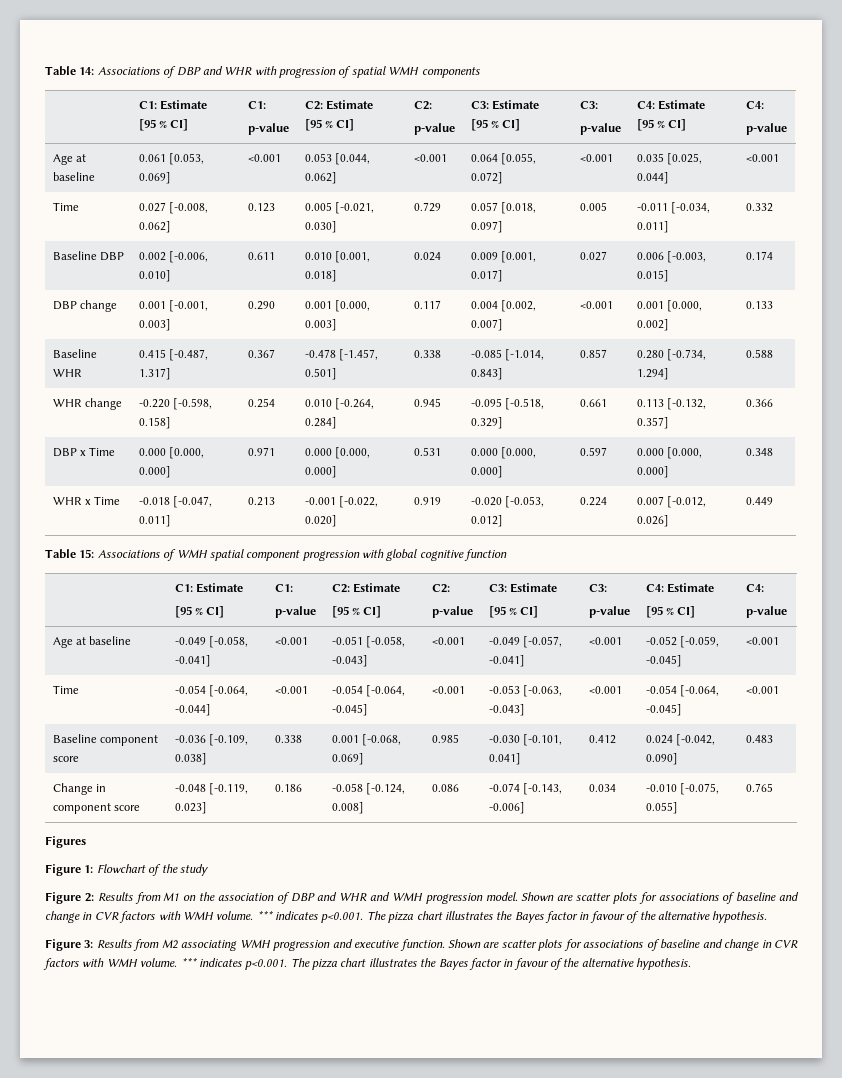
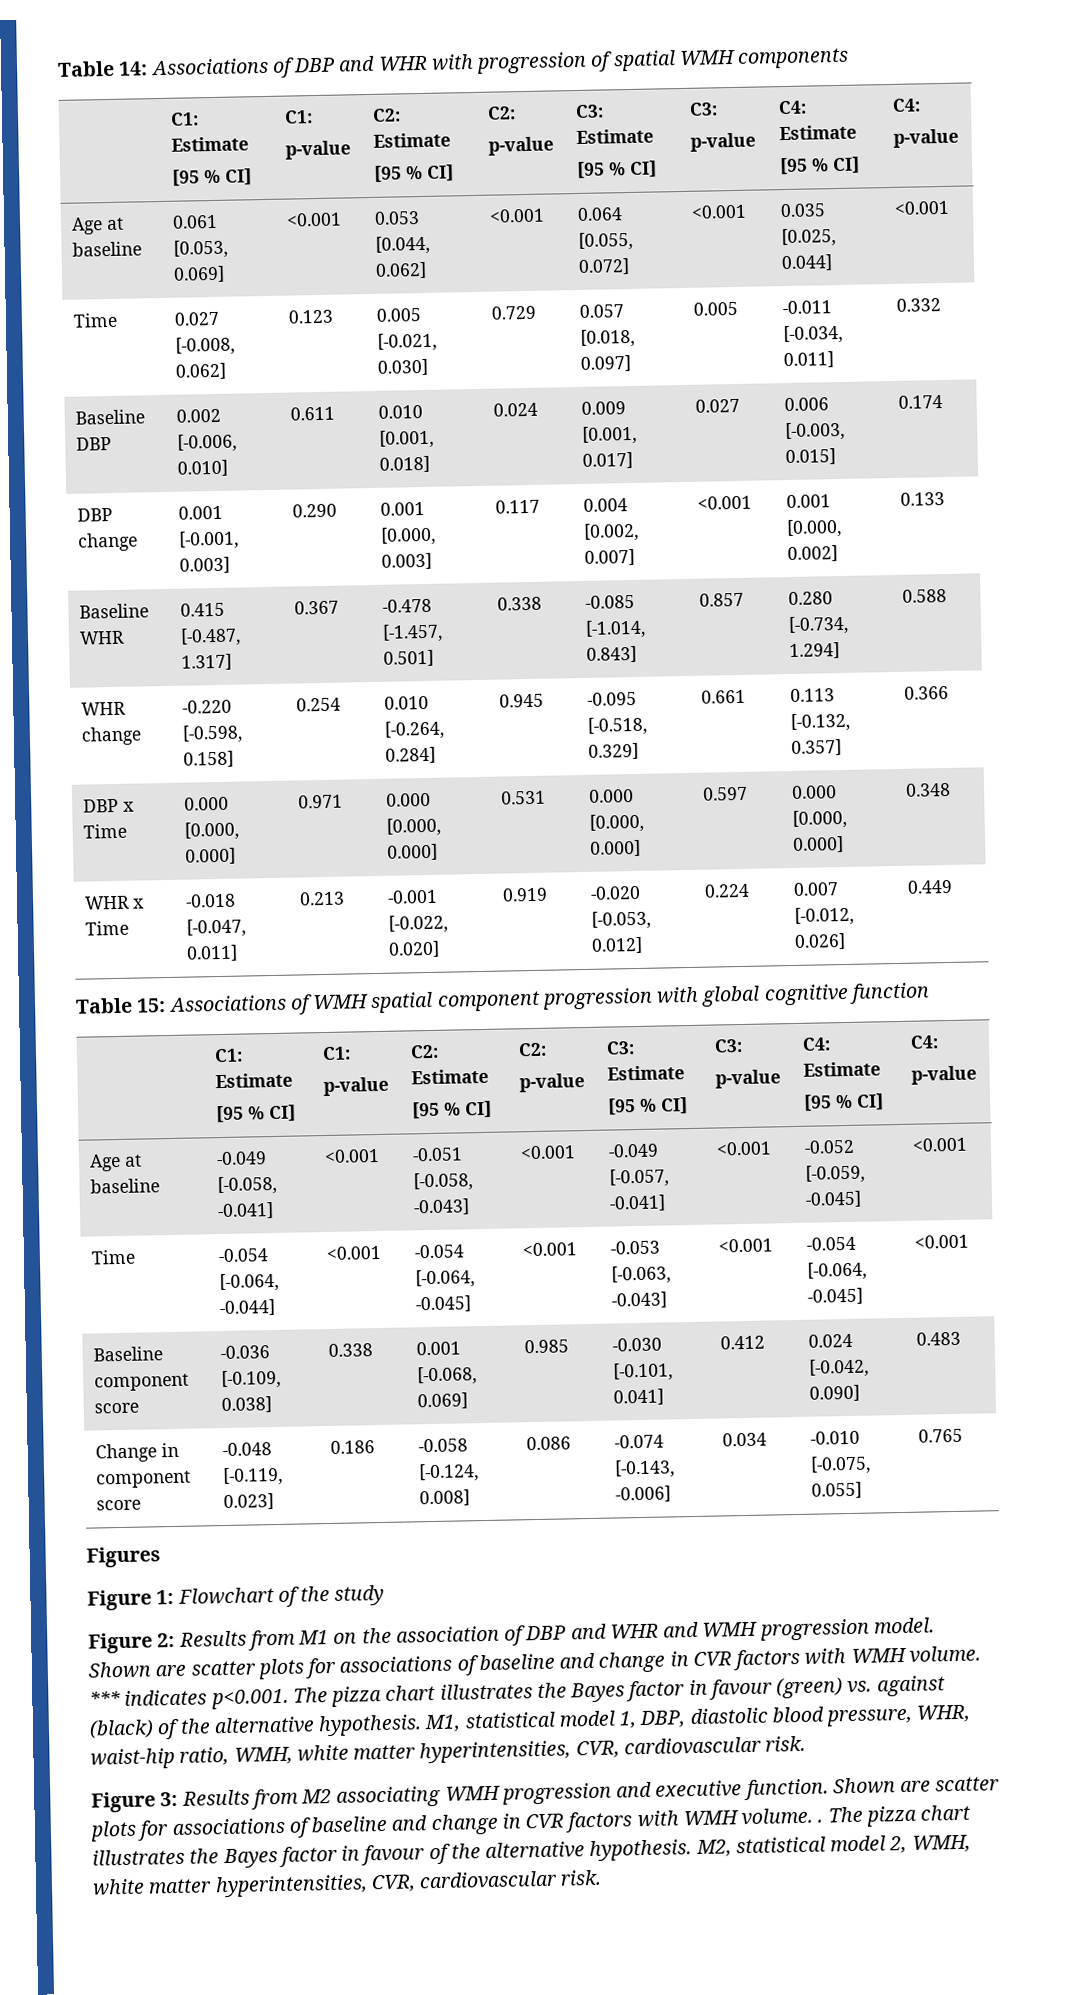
[626,911,768,923] of the alternative hypothesis. -> [776,1675,946,1699] [89,1704,971,1740] [90,1735,807,1770] (green) vs. against (black) of the alternative hypothesis. M1, statistical model 1, DBP, diastolic blood pressure, WHR, waist-hip ratio, WMH, white matter hyperintensities, CVR, cardiovascular risk.
[180,958,288,970] *** indicates p<0.001. -> [817,1819,824,1823] .
(692, 964) none -> [695,1834,971,1858] [92,1869,603,1898] M2, statistical model 2, WMH, white matter hyperintensities, CVR, cardiovascular risk.

